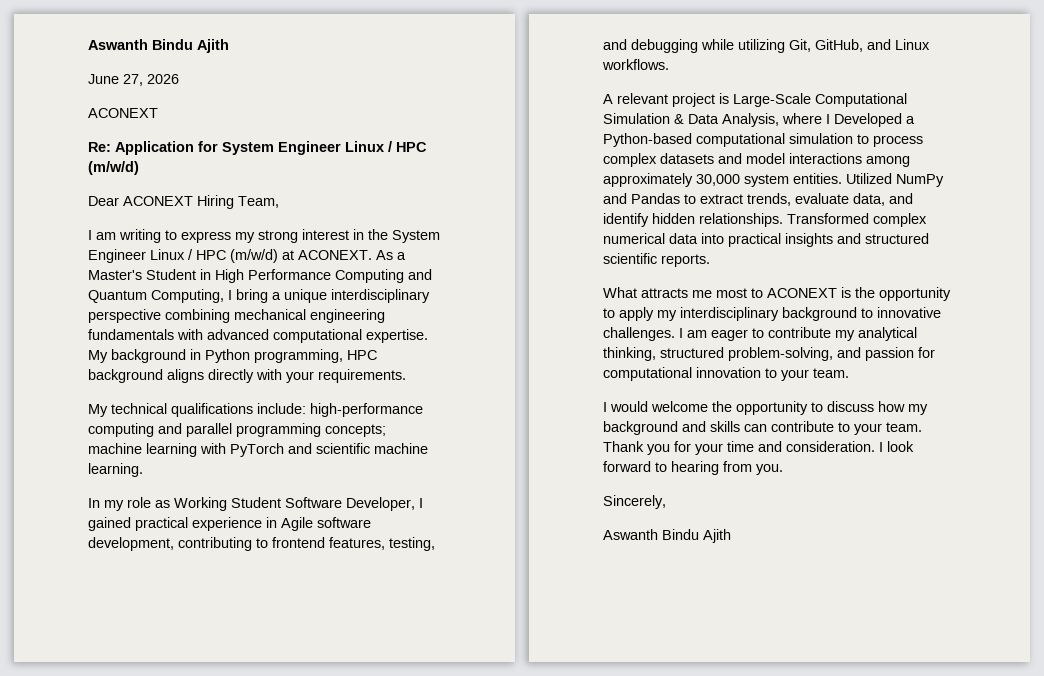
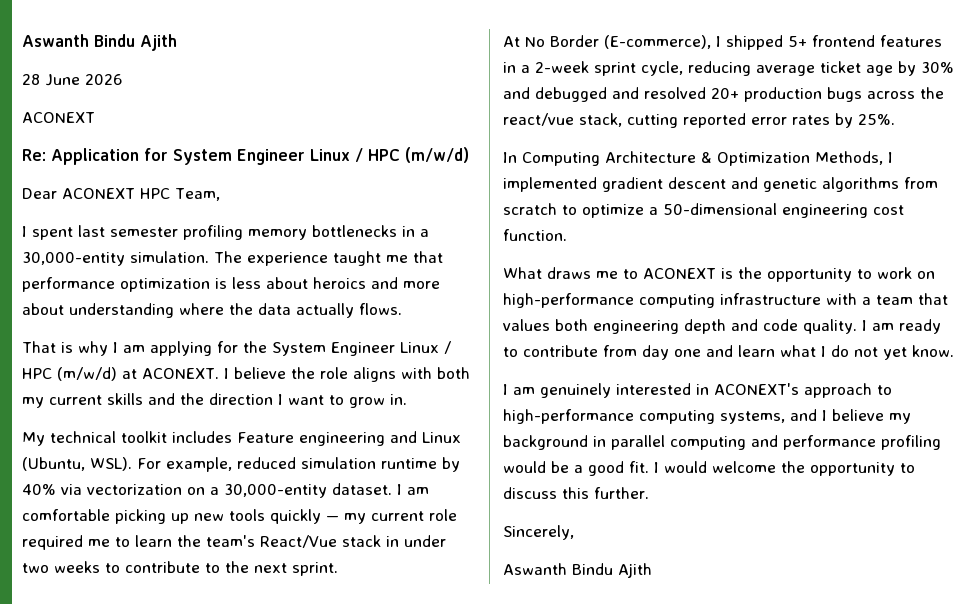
[88,74,143,86] June 27, -> [22,74,80,86] 28 June
[197,195,234,209] Hiring -> [140,188,170,199] HPC
[96,229,364,243] am writing to express my strong interest in -> [32,225,429,240] [22,251,443,266] [22,277,440,292] [22,303,402,318] [22,341,238,356] spent last semester profiling memory bottlenecks in a 30,000-entity simulation. The experience taught me that performance optimization is less about heroics and more about understanding where the data actually flows. // That is why I am applying for
[376,250,406,260] [88,269,432,283] [88,289,430,303] [88,309,385,323] [88,329,428,343] [88,349,377,363] [88,369,406,383] [88,403,423,417] [88,423,386,437] [88,443,428,457] [88,463,143,477] [88,497,423,511] [88,517,371,531] [88,537,435,551] [603,39,930,53] [602,59,669,70] [603,93,907,107] [603,113,915,127] [603,133,923,147] [603,153,910,167] [603,173,944,187] [603,193,913,206] [603,213,927,227] [603,233,929,247] [603,253,710,267] [603,287,747,298] As a Master's Student in High Performance Computing and Quantum Computing, I bring a unique interdisciplinary perspective combining mechanical engineering fundamentals with advanced computational expertise. My background in Python programming, HPC background aligns directly with your requirements. // My technical qualifications include: high-performance computing and parallel programming concepts; machine learning with PyTorch and scientific machine learning. // In my role as Working Student Software Developer, I gained practical experience in Agile software development, contributing to frontend features, testing, and debugging while utilizing Git, GitHub, and Linux workflows. // A relevant project is Large-Scale Computational Simulation & Data Analysis, where I Developed a Python-based computational simulation to process complex datasets and model interactions among approximately 30,000 system entities. Utilized NumPy and Pandas to extract trends, evaluate data, and identify hidden relationships. Transformed complex numerical data into practical insights and structured scientific reports. // What attracts me most -> [223,367,470,382] [22,393,407,408] [22,431,461,446] [22,457,460,472] [22,483,429,498] [22,509,457,524] [22,535,446,550] [22,561,338,576] [503,35,942,50] [503,61,954,76] [503,87,944,102] [503,113,895,128] [503,151,893,166] [503,177,938,192] [503,203,904,218] [503,229,567,241] [503,267,618,279] I believe the role aligns with both my current skills and the direction I want to grow in. // My technical toolkit includes Feature engineering and Linux (Ubuntu, WSL). For example, reduced simulation runtime by 40% via vectorization on a 30,000-entity dataset. I am comfortable picking up new tools quickly — my current role required me to learn the team's React/Vue stack in under two weeks to contribute to the next sprint. // At No Border (E-commerce), I shipped 5+ frontend features in a 2-week sprint cycle, reducing average ticket age by 30% and debugged and resolved 20+ production bugs across the react/vue stack, cutting reported error rates by 25%. // In Computing Architecture & Optimization Methods, I implemented gradient descent and genetic algorithms from scratch to optimize a 50-dimensional engineering cost function. // What draws me
[619,307,941,321] [603,327,917,341] [603,347,935,361] [603,367,849,381] apply my interdisciplinary background to innovative challenges. I am eager to contribute my analytical thinking, structured problem-solving, and passion for computational innovation to your team. // -> [877,267,935,279] [503,293,948,308] [503,319,941,334] [503,345,954,360] [503,383,892,398] [503,409,911,424] [503,435,941,450] [503,461,649,476] work on high-performance computing infrastructure with a team that values both engineering depth and code quality. I am ready to contribute from day one and learn what I do not yet know. // I am genuinely interested in ACONEXT's approach to high-performance computing systems, and I believe my background in parallel computing and performance profiling would be a good fit.
[878,401,928,415] [603,421,922,435] [603,441,914,455] [603,461,783,475] how my background and skills can contribute to your team. Thank you for your time and consideration. I look forward to hearing from you. -> [562,487,649,499] this further.

